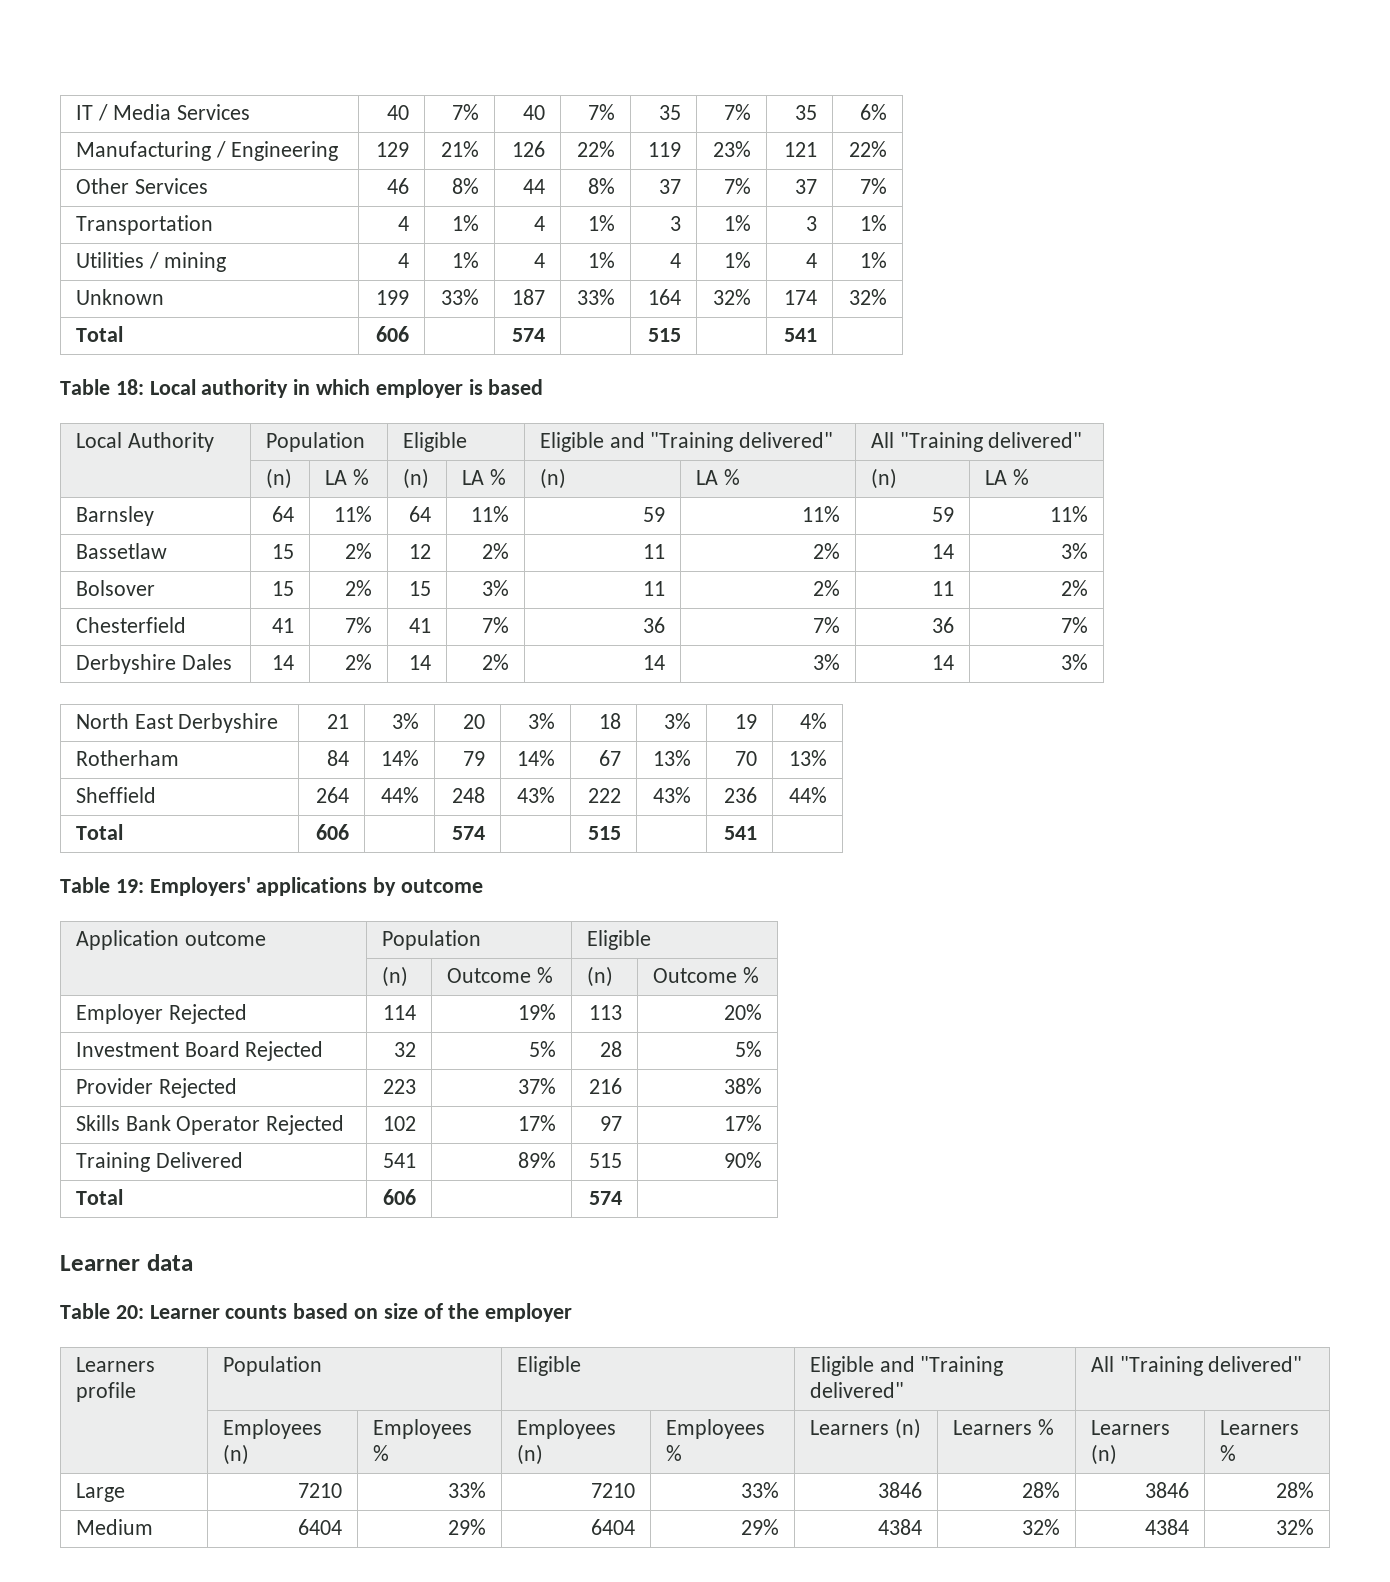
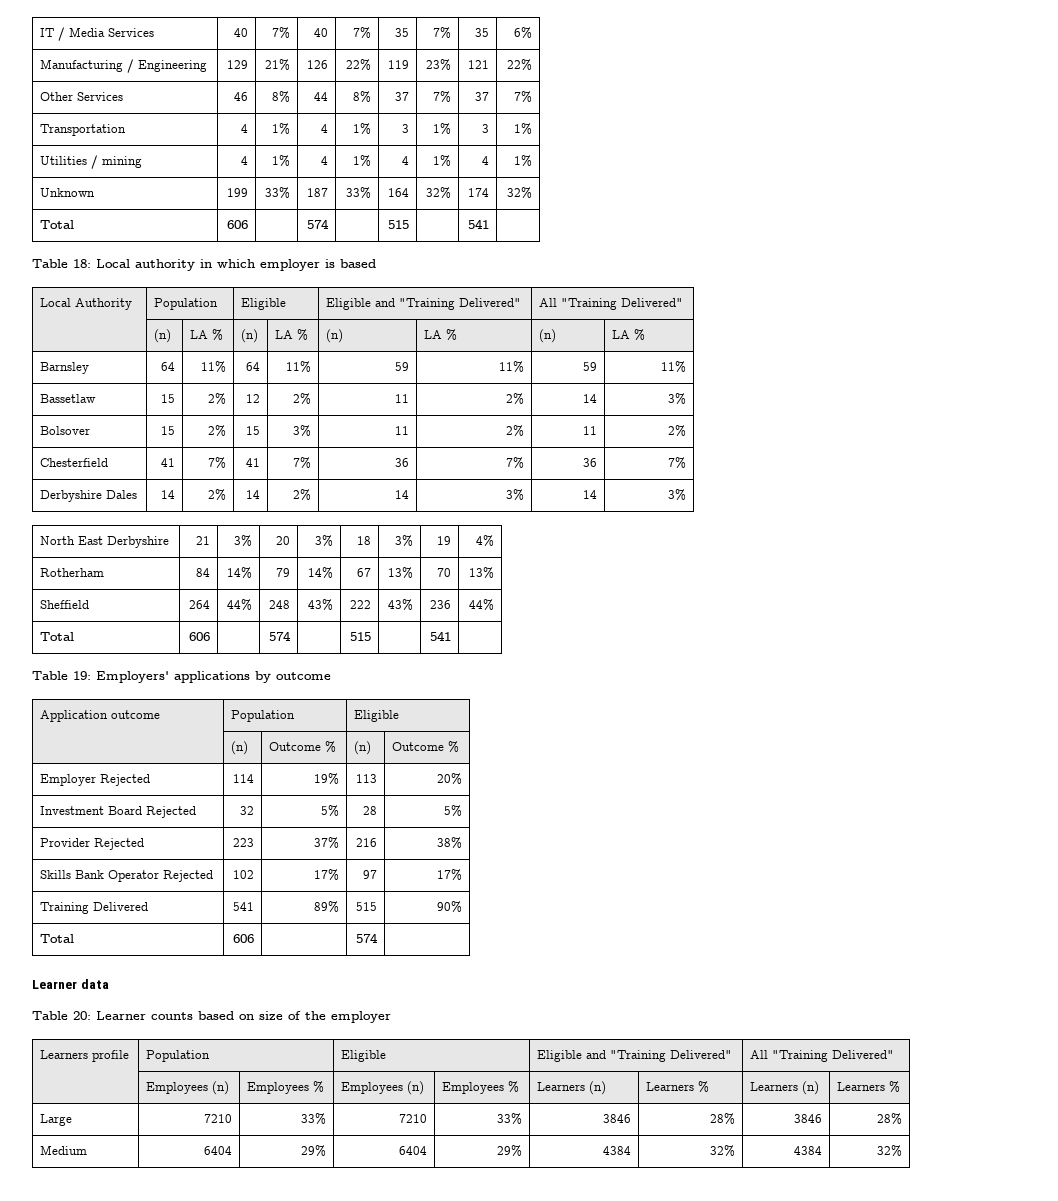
[739,432,834,448] [870,432,1083,452] delivered" | All "Training delivered" -> [459,298,522,307] [539,298,684,310] Delivered" | All "Training Delivered"
[809,1382,904,1398] [1090,1356,1303,1376] delivered" | All "Training delivered" -> [670,1050,733,1059] [750,1050,895,1062] Delivered" | All "Training Delivered"

